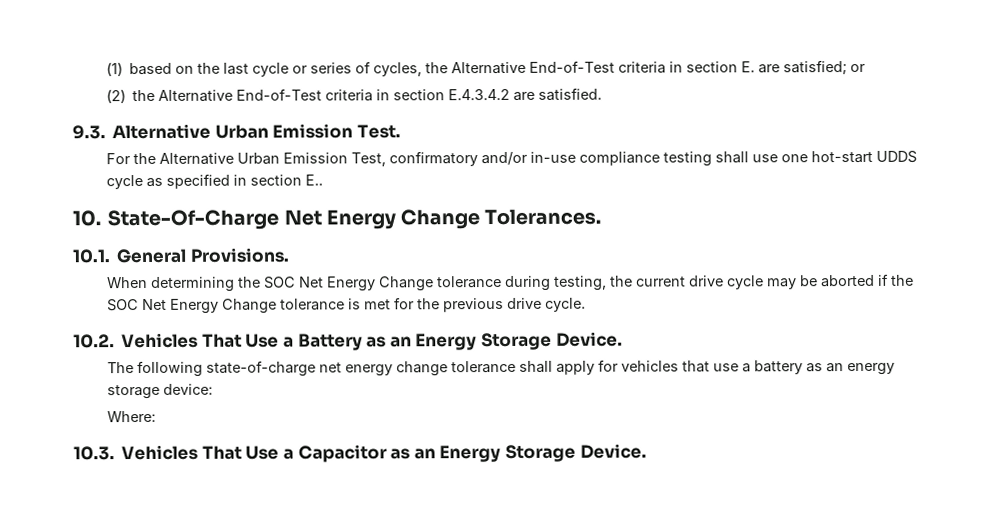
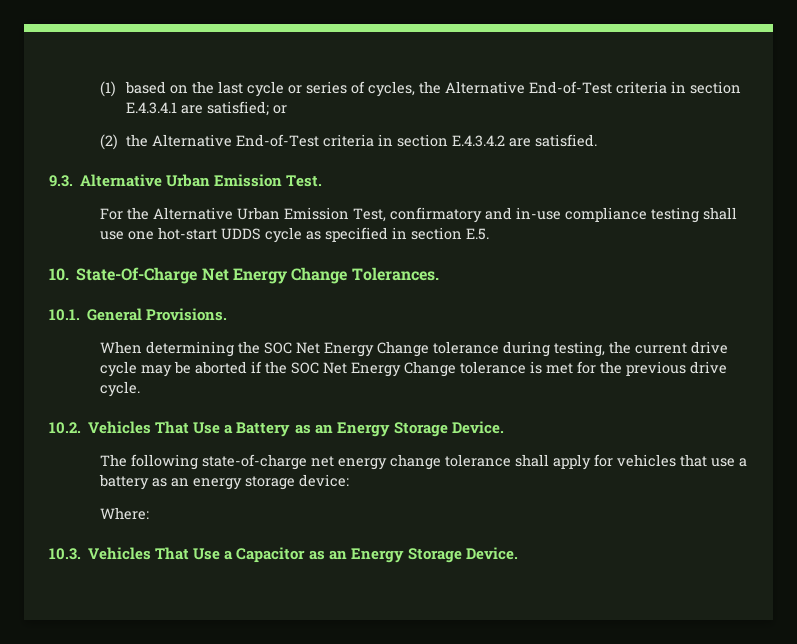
[740,61,755,73] E. -> [125,102,177,114] E.4.3.4.1
[480,151,528,166] and/or -> [485,207,513,220] and
[304,174,323,186] E.. -> [466,228,490,240] E.5.

